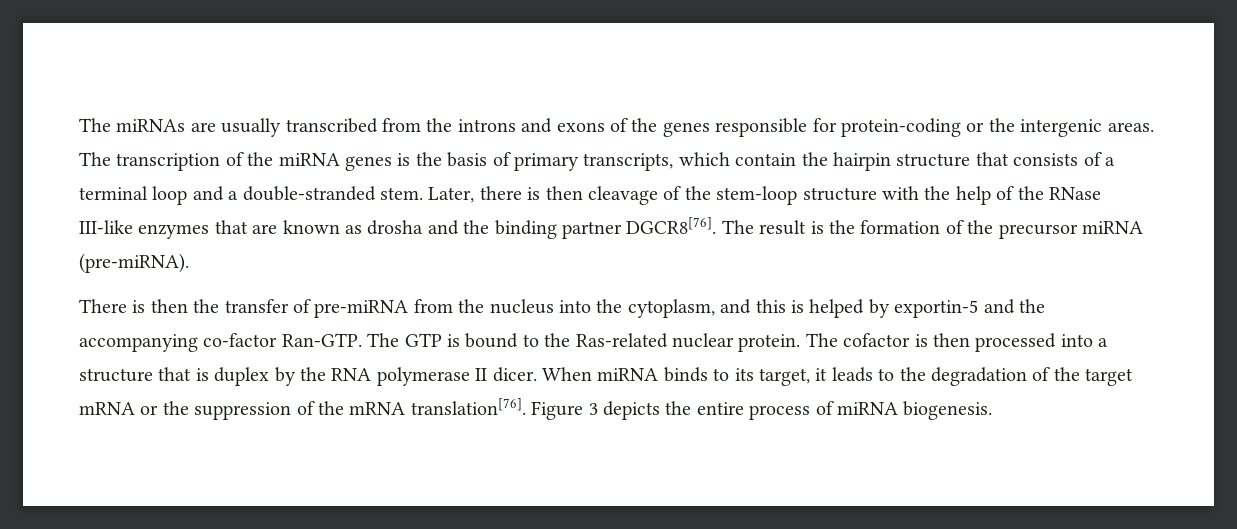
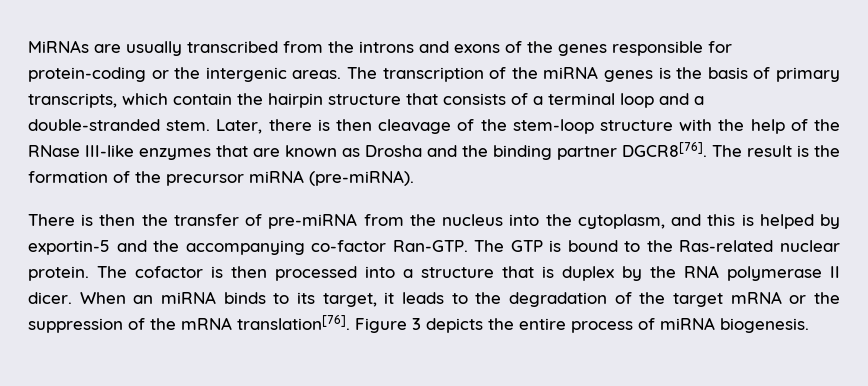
[79,118,186,132] The miRNAs -> [28,40,89,53] MiRNAs
[367,220,424,235] drosha -> [365,145,422,157] Drosha
(592, 374) none -> [133,295,154,304] an

